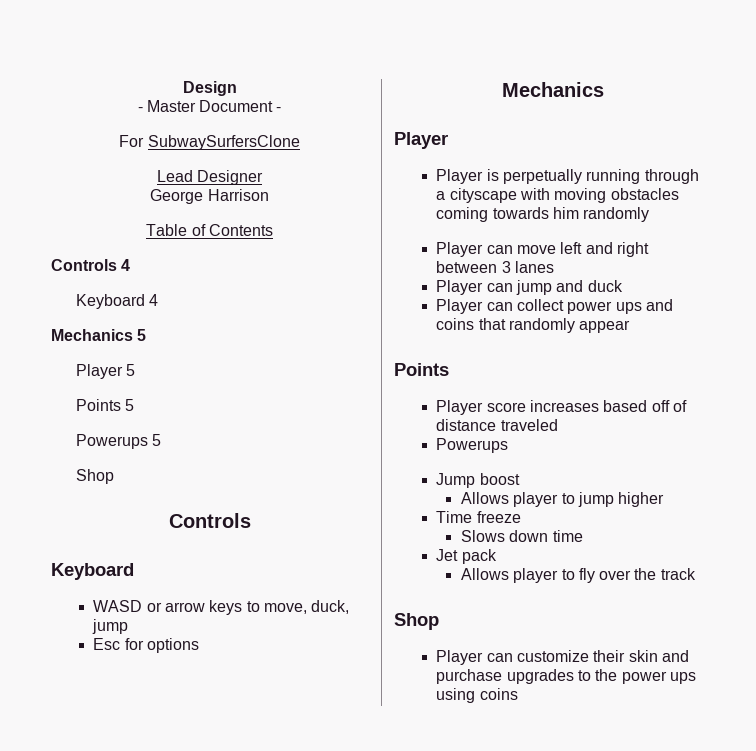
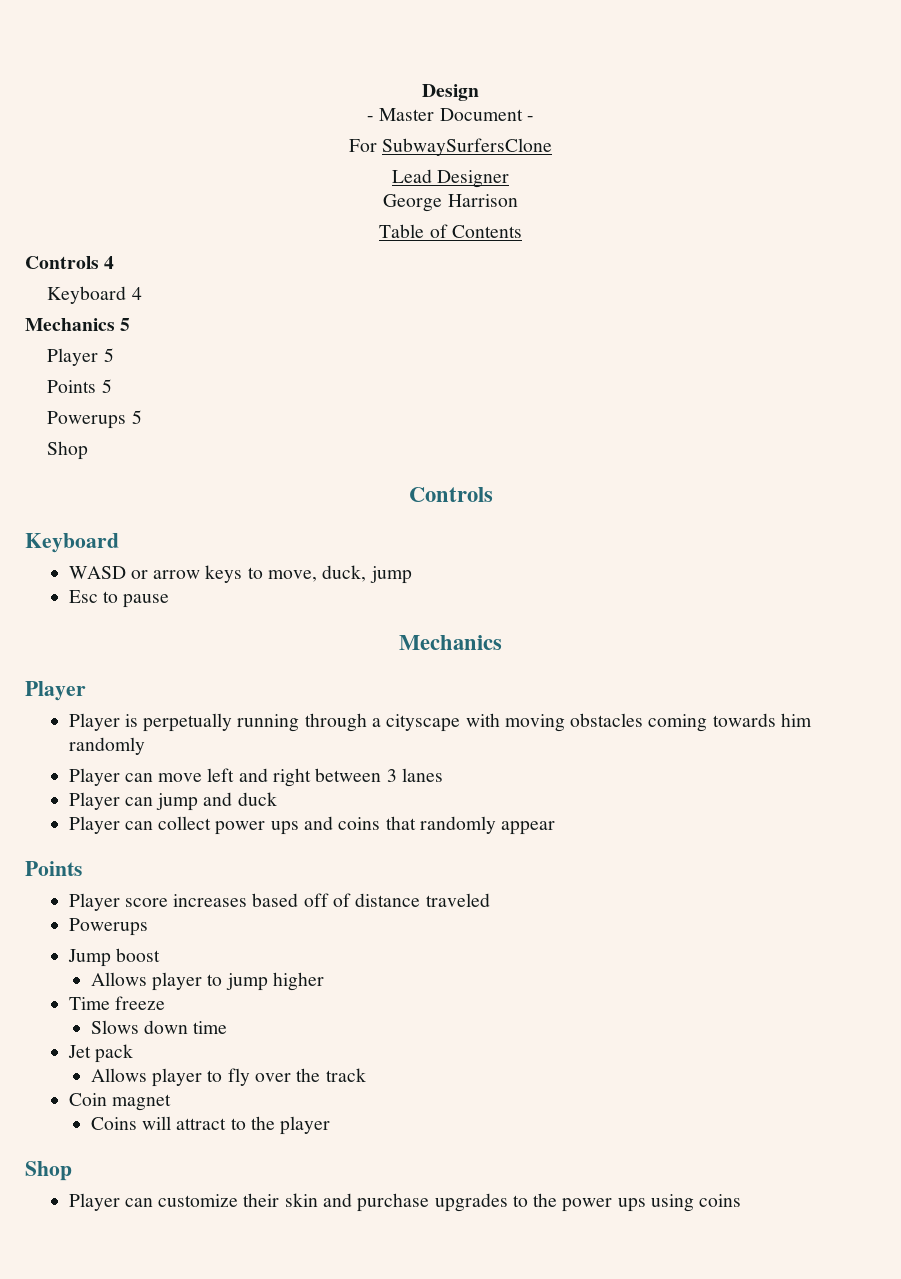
[124,638,199,653] for options -> [102,591,170,608] to pause
(696, 574) none -> [68,1093,171,1111] [90,1116,331,1135] // Coin magnet // Coins will attract to the player

